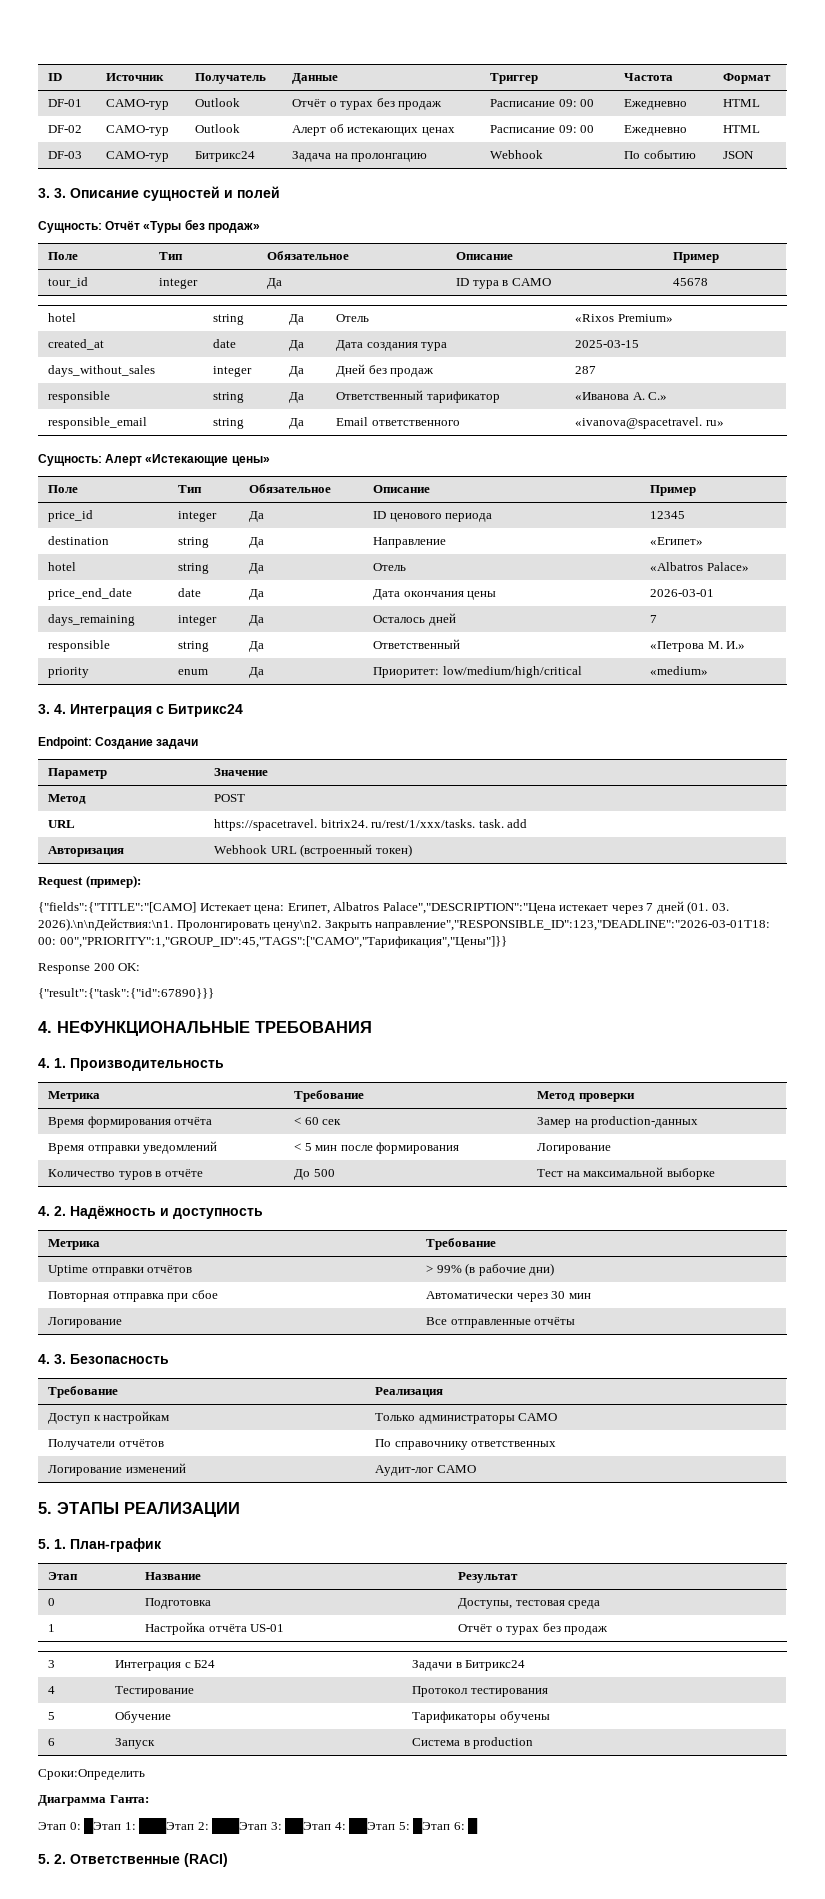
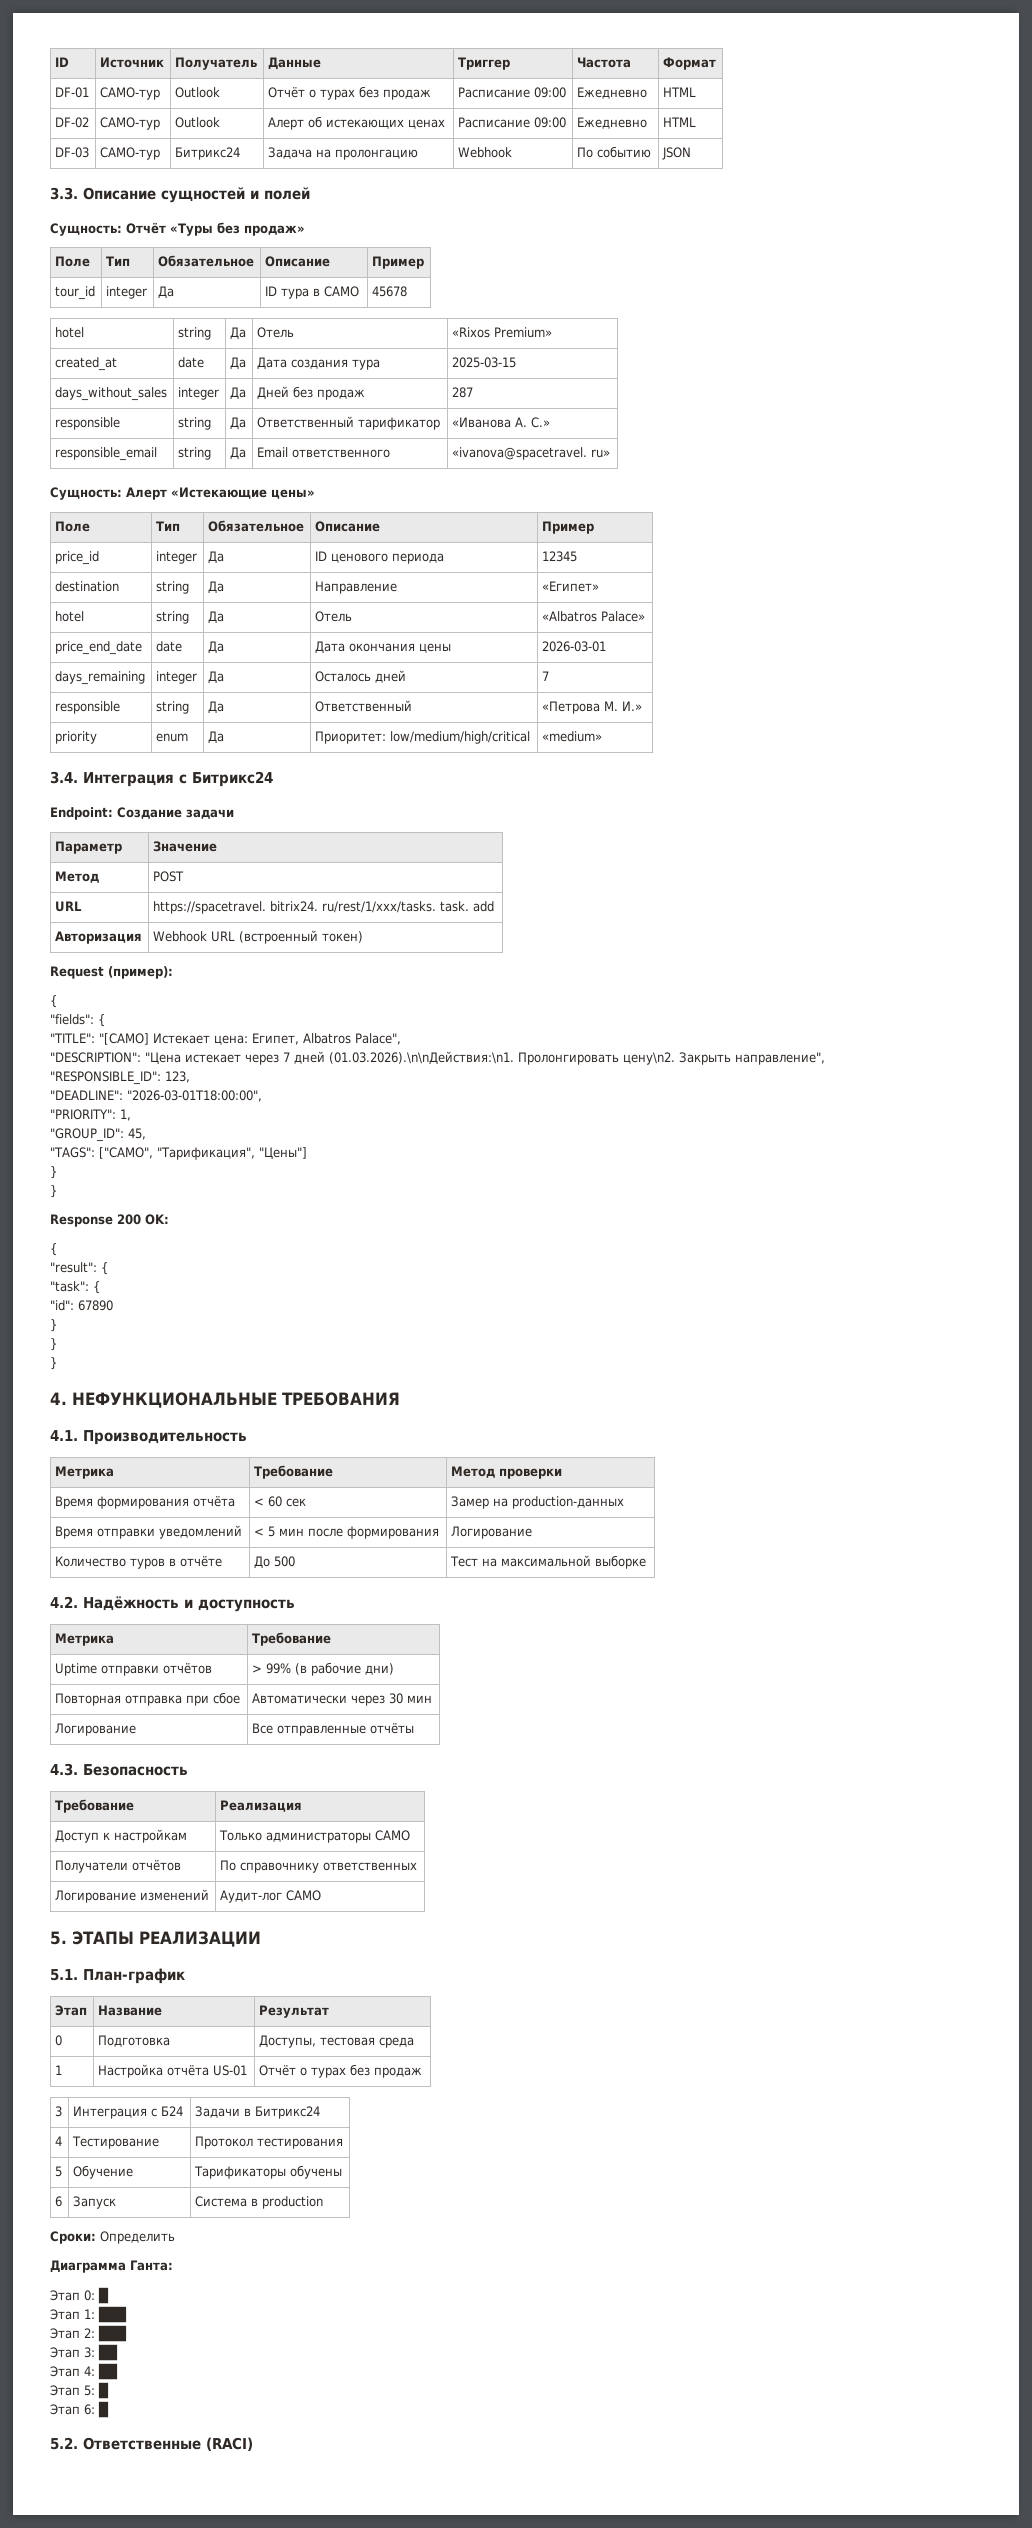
[558,99,595,107] 09: 00 -> [534,87,567,98] 09:00
[558,125,595,133] 09: 00 -> [534,117,567,128] 09:00
[38,188,66,198] 3. 3. -> [50,187,78,200] 3.3.
[38,704,66,714] 3. 4. -> [50,771,78,784] 3.4.
[38,902,196,913] {"fields":{"TITLE":"[САМО] -> [50,995,57,1008] [50,1014,105,1027] [50,1033,149,1045] { // "fields": { // "TITLE": "[САМО]
[382,902,556,914] Palace","DESCRIPTION":"Цена -> [355,1033,401,1045] [50,1052,181,1065] Palace", // "DESCRIPTION": "Цена
[687,901,729,914] [38,918,771,931] [38,936,507,948] [38,963,141,974] [38,988,214,999] (01. 03. 2026).\n\nДействия:\n1. Пролонгировать цену\n2. Закрыть направление","RESPONSIBLE_ID":123,"DEADLINE":"2026-03-01T18: 00: 00","PRIORITY":1,"GROUP_ID":45,"TAGS":["САМО","Тарификация","Цены"]}} // Response 200 OK: // {"result":{"task":{"id":67890}}} -> [329,1051,825,1065] [50,1071,190,1085] [50,1090,262,1102] [50,1109,131,1121] [50,1128,146,1142] [50,1147,307,1160] [50,1166,57,1179] [50,1185,57,1198] [50,1214,169,1227] [50,1243,57,1256] [50,1262,108,1275] [50,1281,100,1294] [50,1300,113,1311] [50,1319,57,1332] [50,1338,57,1351] [50,1357,57,1370] (01.03.2026).\n\nДействия:\n1. Пролонгировать цену\n2. Закрыть направление", // "RESPONSIBLE_ID": 123, // "DEADLINE": "2026-03-01T18:00:00", // "PRIORITY": 1, // "GROUP_ID": 45, // "TAGS": ["САМО", "Тарификация", "Цены"] // } // } // Response 200 OK: // { // "result": { // "task": { // "id": 67890 // } // } // }
[38,1058,66,1068] 4. 1. -> [50,1430,78,1441] 4.1.
[38,1206,66,1216] 4. 2. -> [50,1596,78,1608] 4.2.
[38,1354,66,1364] 4. 3. -> [50,1763,78,1776] 4.3.
[38,1539,66,1549] 5. 1. -> [50,1969,78,1981] 5.1.
[38,1769,145,1780] Сроки:Определить -> [50,2231,175,2244] Сроки: Определить
[84,1818,451,1834] █Этап 1: ███Этап 2: ███Этап 3: ██Этап 4: ██Этап 5: █Этап -> [98,2287,109,2304] [50,2306,127,2323] [50,2325,127,2342] [50,2344,118,2361] [50,2363,118,2380] [50,2382,109,2399] [50,2404,80,2415] █ // Этап 1: ███ // Этап 2: ███ // Этап 3: ██ // Этап 4: ██ // Этап 5: █ // Этап
[38,1854,66,1864] 5. 2. -> [50,2437,78,2450] 5.2.

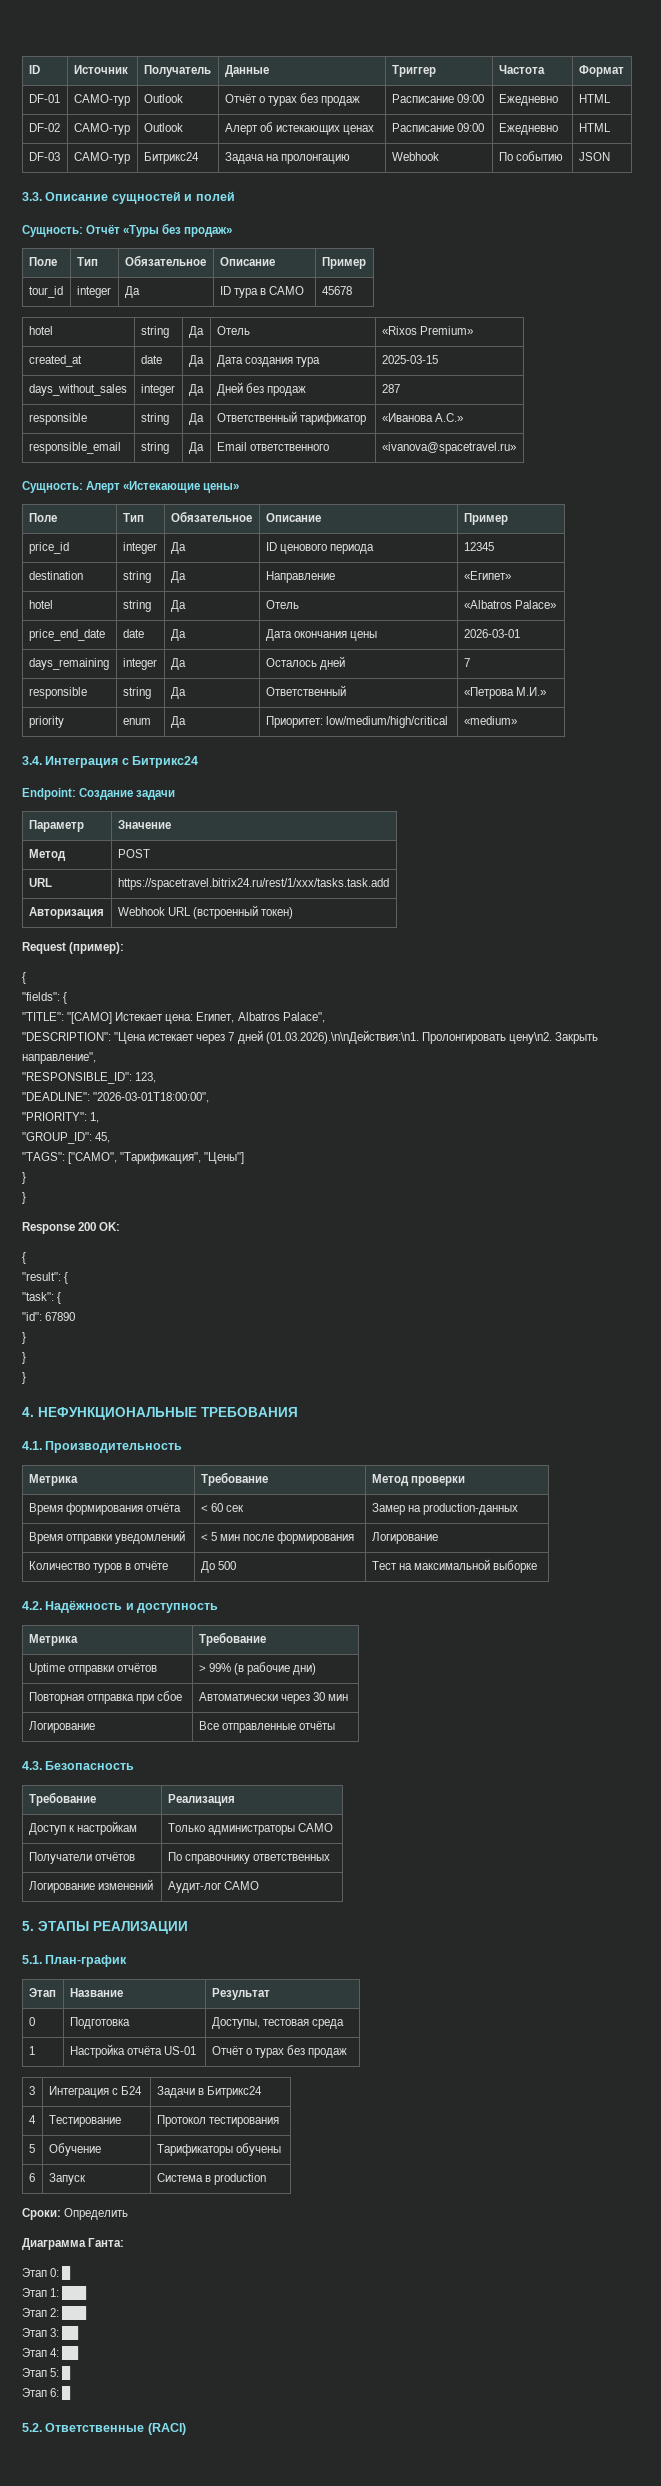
[515,417,551,428] А. С.» -> [434,413,463,422] А.С.»
[452,447,611,460] «ivanova@spacetravel. ru» -> [381,442,516,454] «ivanova@spacetravel.ru»
[604,701,643,711] М. И.» -> [515,687,546,696] М.И.»
[153,901,495,914] https://spacetravel. bitrix24. ru/rest/1/xxx/tasks. task. add -> [117,878,389,890] https://spacetravel.bitrix24.ru/rest/1/xxx/tasks.task.add

